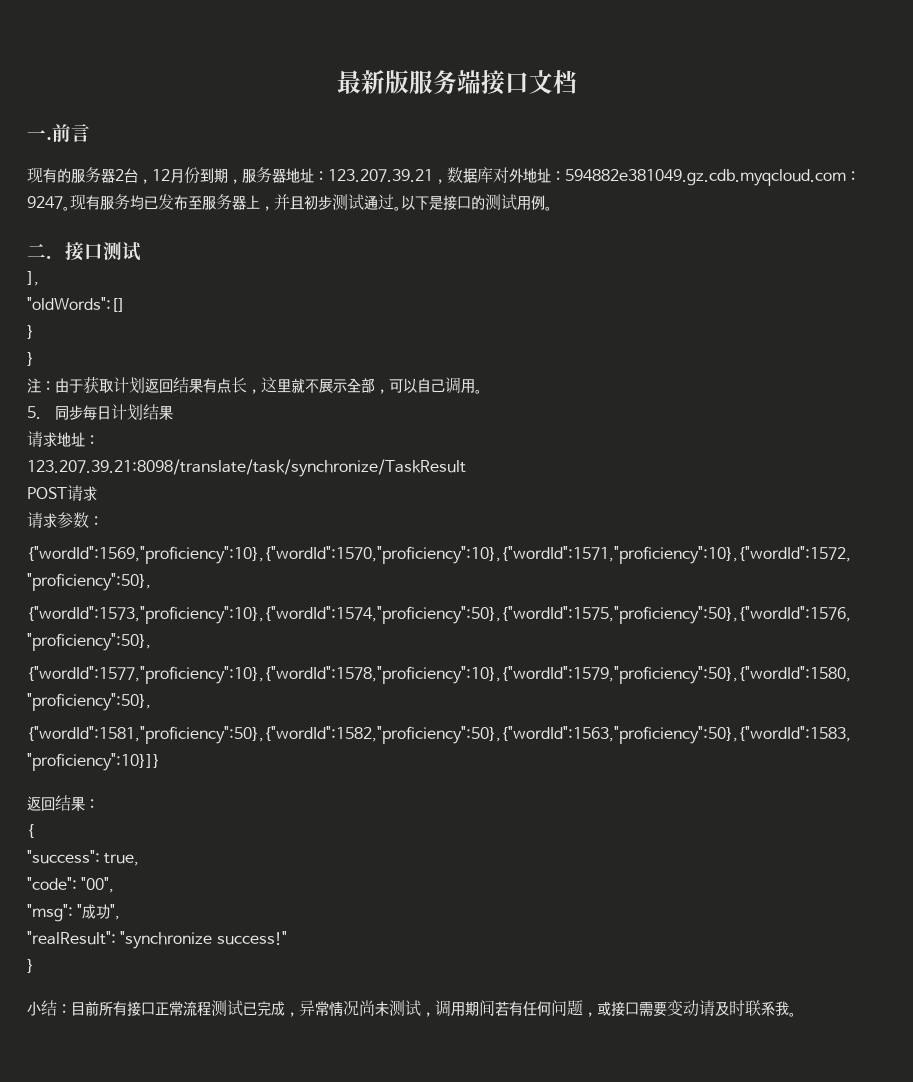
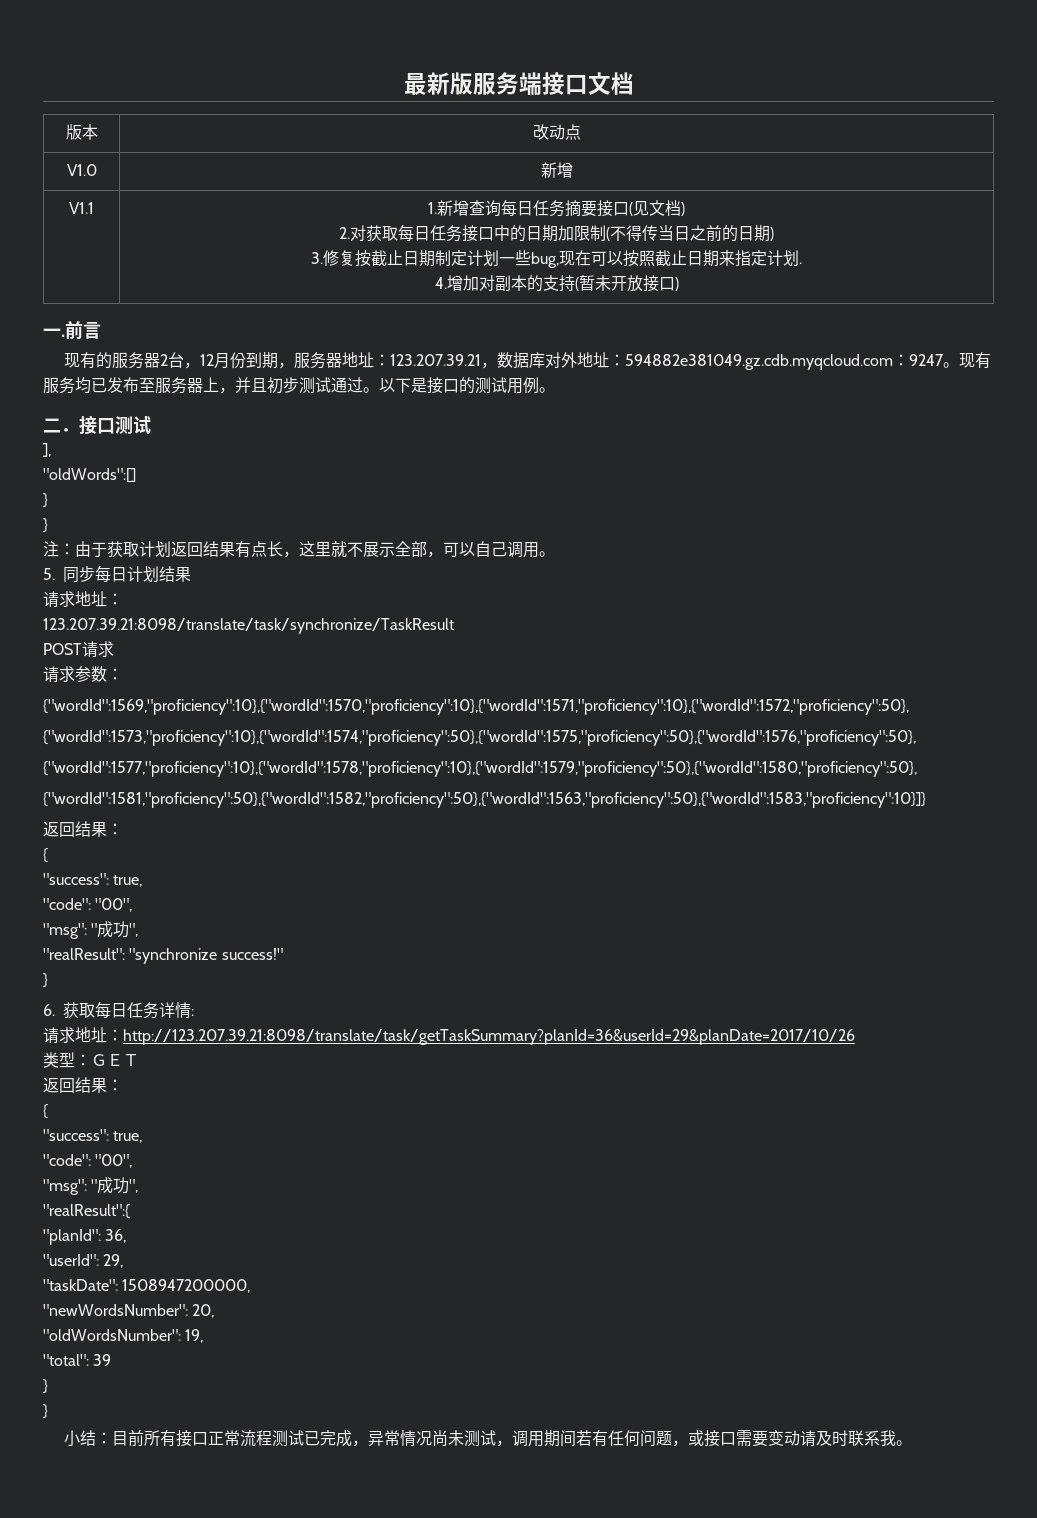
(577, 82) none -> [65,124,98,140] [532,124,581,140] [66,164,97,176] [540,162,573,178] [69,202,94,214] [428,200,685,217] [339,225,774,242] [311,250,802,268] [434,275,679,292] // 版本 | 改动点 // V1.0 | 新增 // V1.1 | 1.新增查询每日任务摘要接口(见文档) // 2.对获取每日任务接口中的日期加限制(不得传当日之前的日期) // 3.修复按截止日期制定计划一些bug,现在可以按照截止日期来指定计划. // 4.增加对副本的支持(暂未开放接口)
(34, 966) none -> [43,1002,194,1019] [43,1027,855,1045] [43,1052,139,1068] [43,1077,123,1093] [43,1104,48,1119] [43,1129,143,1143] [43,1154,133,1168] [43,1177,139,1195] [43,1204,130,1219] [43,1229,127,1245] [43,1254,124,1268] [43,1279,251,1293] [43,1304,215,1318] [43,1329,204,1343] [43,1354,112,1366] [43,1379,48,1394] [43,1404,48,1419] // 6.获取每日任务详情: // 请求地址：http://123.207.39.21:8098/translate/task/getTaskSummary?planId=36&userId=29&planDate=2017/10/26 // 类型：ＧＥＴ // 返回结果： // { // "success": true, // "code": "00", // "msg": "成功", // "realResult":{ // "planId": 36, // "userId": 29, // "taskDate": 1508947200000, // "newWordsNumber": 20, // "oldWordsNumber": 19, // "total": 39 // } // }

